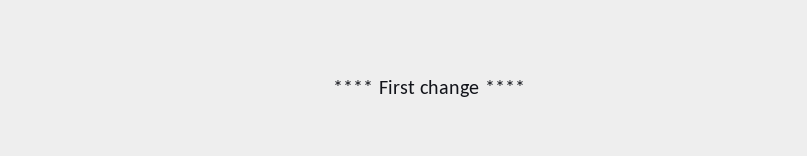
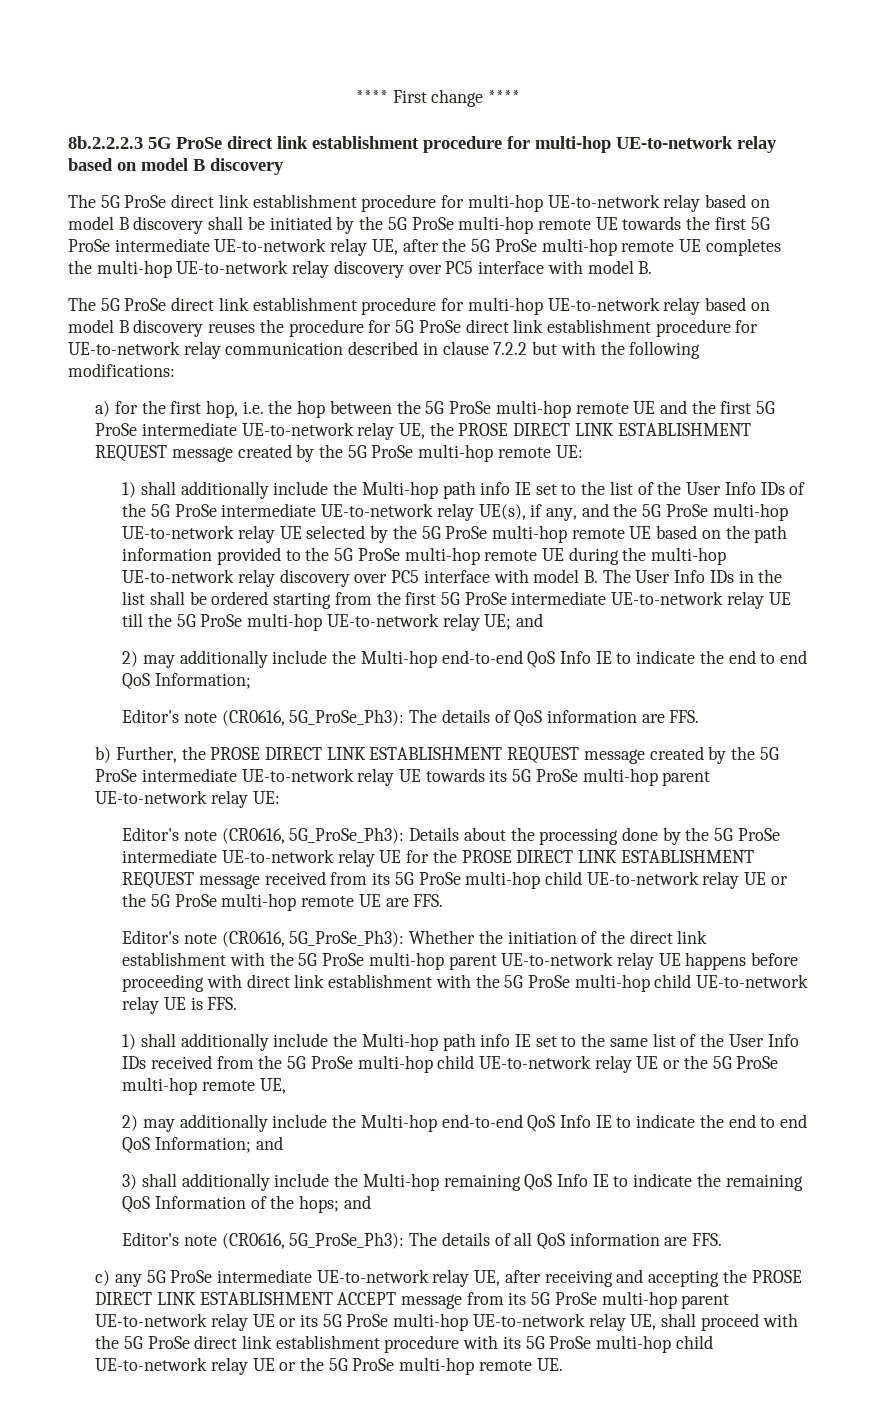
(525, 87) none -> [68,136,777,153] [68,158,284,175] [68,194,770,212] [68,216,770,234] [68,238,781,256] [68,260,653,278] [68,297,770,315] [68,319,759,337] [68,341,701,359] [68,363,175,377] [95,400,776,418] [95,422,751,440] [95,444,583,462] [122,481,806,499] [122,503,788,521] [122,525,788,543] [122,547,727,565] [122,569,783,587] [122,591,791,609] [122,613,544,631] [122,650,808,668] [122,673,251,690] [122,709,700,727] [95,746,779,764] [95,768,711,786] [95,790,280,808] [122,827,780,845] [122,849,754,867] [122,871,788,889] [122,893,444,911] [122,930,708,947] [122,952,799,970] [122,974,809,992] [122,996,238,1014] [122,1033,799,1051] [122,1055,779,1073] [122,1077,286,1095] [122,1114,808,1132] [122,1136,283,1154] [122,1173,803,1191] [122,1195,371,1213] [122,1232,723,1250] [95,1269,802,1287] [95,1291,730,1309] [95,1313,798,1331] [95,1335,713,1353] [95,1357,563,1375] // 8b.2.2.2.3 5G ProSe direct link establishment procedure for multi-hop UE-to-network relay based on model B discovery // The 5G ProSe direct link establishment procedure for multi-hop UE-to-network relay based on model B discovery shall be initiated by the 5G ProSe multi-hop remote UE towards the first 5G ProSe intermediate UE-to-network relay UE, after the 5G ProSe multi-hop remote UE completes the multi-hop UE-to-network relay discovery over PC5 interface with model B. // The 5G ProSe direct link establishment procedure for multi-hop UE-to-network relay based on model B discovery reuses the procedure for 5G ProSe direct link establishment procedure for UE-to-network relay communication described in clause 7.2.2 but with the following modifications: // a) for the first hop, i.e. the hop between the 5G ProSe multi-hop remote UE and the first 5G ProSe intermediate UE-to-network relay UE, the PROSE DIRECT LINK ESTABLISHMENT REQUEST message created by the 5G ProSe multi-hop remote UE: // 1) shall additionally include the Multi-hop path info IE set to the list of the User Info IDs of the 5G ProSe intermediate UE-to-network relay UE(s), if any, and the 5G ProSe multi-hop UE-to-network relay UE selected by the 5G ProSe multi-hop remote UE based on the path information provided to the 5G ProSe multi-hop remote UE during the multi-hop UE-to-network relay discovery over PC5 interface with model B. The User Info IDs in the list shall be ordered starting from the first 5G ProSe intermediate UE-to-network relay UE till the 5G ProSe multi-hop UE-to-network relay UE; and // 2) may additionally include the Multi-hop end-to-end QoS Info IE to indicate the end to end QoS Information; // Editor's note (CR0616, 5G_ProSe_Ph3): The details of QoS information are FFS. // b) Further, the PROSE DIRECT LINK ESTABLISHMENT REQUEST message created by the 5G ProSe intermediate UE-to-network relay UE towards its 5G ProSe multi-hop parent UE-to-network relay UE: // Editor's note (CR0616, 5G_ProSe_Ph3): Details about the processing done by the 5G ProSe intermediate UE-to-network relay UE for the PROSE DIRECT LINK ESTABLISHMENT REQUEST message received from its 5G ProSe multi-hop child UE-to-network relay UE or the 5G ProSe multi-hop remote UE are FFS. // Editor's note (CR0616, 5G_ProSe_Ph3): Whether the initiation of the direct link establishment with the 5G ProSe multi-hop parent UE-to-network relay UE happens before proceeding with direct link establishment with the 5G ProSe multi-hop child UE-to-network relay UE is FFS. // 1) shall additionally include the Multi-hop path info IE set to the same list of the User Info IDs received from the 5G ProSe multi-hop child UE-to-network relay UE or the 5G ProSe multi-hop remote UE, // 2) may additionally include the Multi-hop end-to-end QoS Info IE to indicate the end to end QoS Information; and // 3) shall additionally include the Multi-hop remaining QoS Info IE to indicate the remaining QoS Information of the hops; and // Editor's note (CR0616, 5G_ProSe_Ph3): The details of all QoS information are FFS. // c) any 5G ProSe intermediate UE-to-network relay UE, after receiving and accepting the PROSE DIRECT LINK ESTABLISHMENT ACCEPT message from its 5G ProSe multi-hop parent UE-to-network relay UE or its 5G ProSe multi-hop UE-to-network relay UE, shall proceed with the 5G ProSe direct link establishment procedure with its 5G ProSe multi-hop child UE-to-network relay UE or the 5G ProSe multi-hop remote UE.

